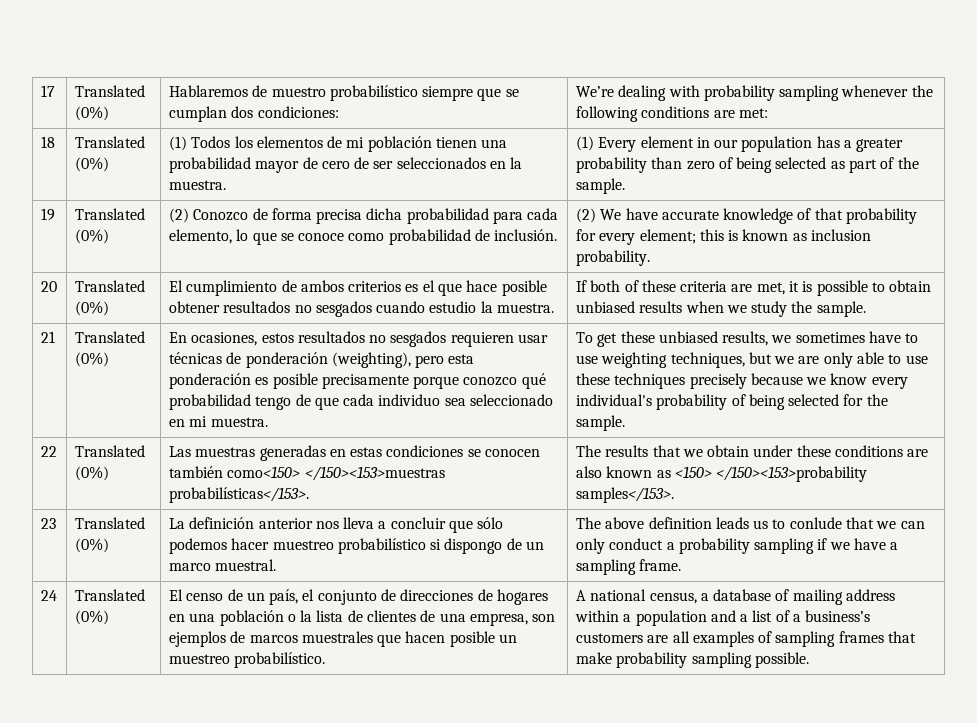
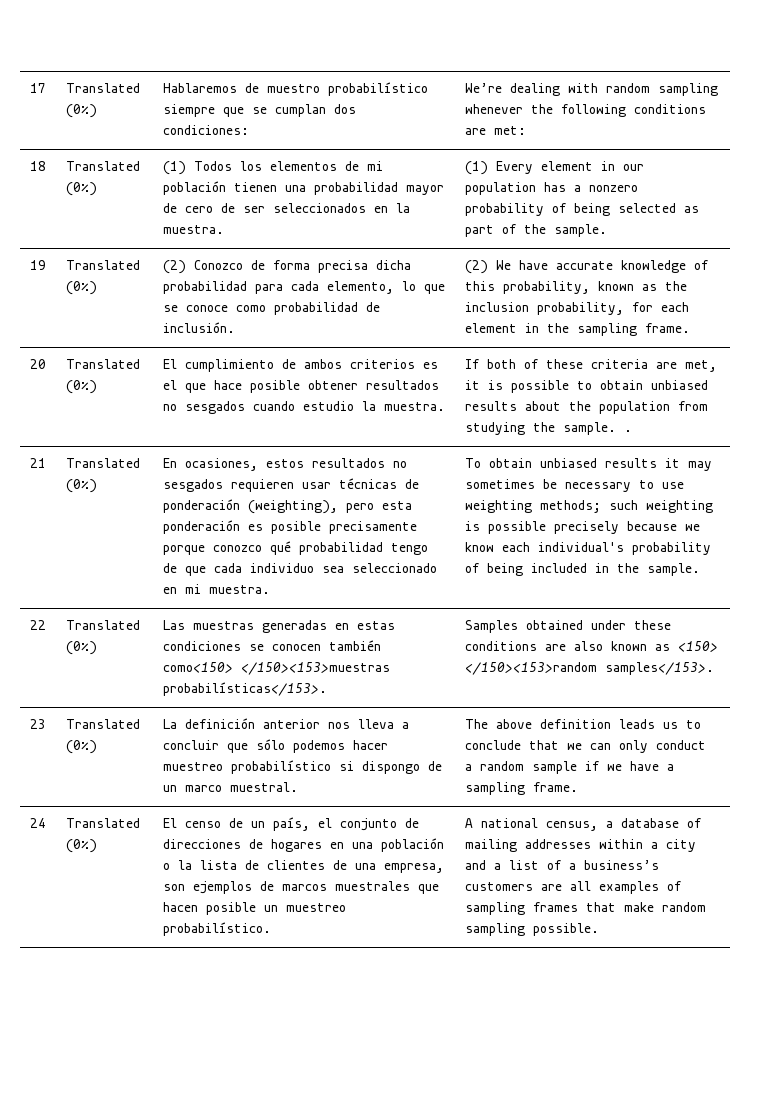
[703,85,775,101] probability -> [605,83,650,93] random
[856,138,904,152] [575,157,715,173] greater probability than zero -> [588,185,638,192] [464,203,544,216] nonzero probability
[814,208,918,224] [575,229,872,245] [575,250,650,266] that probability for every element; this is known as inclusion probability. -> [464,281,687,294] [464,302,689,315] [464,323,690,336] this probability, known as the inclusion probability, for each element in the sampling frame.
[685,301,866,317] when we study the sample. -> [524,401,708,414] [464,422,632,435] about the population from studying the sample. .
[597,331,919,347] [575,352,928,368] [575,373,686,389] get these unbiased results, we sometimes have to use weighting techniques, but we are only able to use these techniques -> [488,458,712,471] [464,479,684,492] [464,500,713,513] [464,521,546,534] obtain unbiased results it may sometimes be necessary to use weighting methods; such weighting is possible
[871,377,908,389] every -> [501,542,530,552] each
[788,394,864,406] selected for -> [530,563,609,573] included in
[575,445,750,457] The results that we obtain -> [464,620,583,633] Samples obtained
[716,466,868,482] </150><153>probability -> [464,662,597,675] </150><153>random
[789,517,842,529] conlude -> [464,740,521,750] conclude
[678,538,815,554] probability sampling -> [479,761,577,774] random sample
[846,589,896,601] address -> [524,839,591,849] addresses
[635,610,707,626] population -> [665,839,696,852] city
[616,652,688,668] probability -> [661,902,706,912] random

